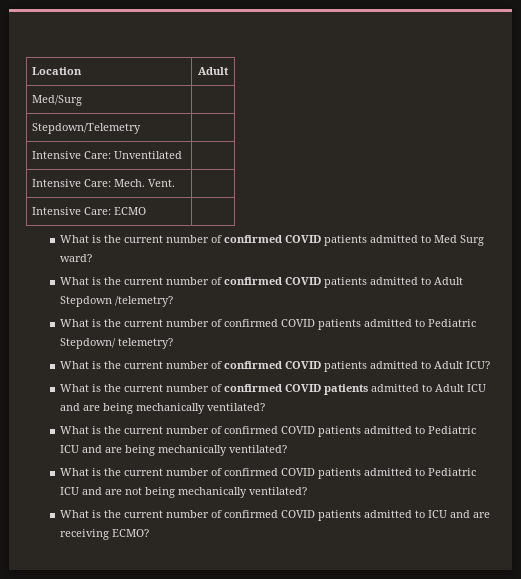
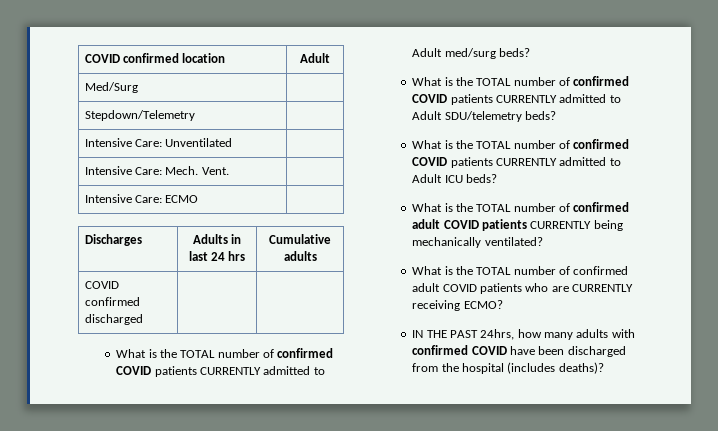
[32,67,83,75] Location -> [84,53,226,63] COVID confirmed location
[59,235,484,246] [59,254,92,262] [59,277,463,288] [59,296,173,307] [59,319,476,330] [59,338,173,349] [59,361,490,372] [59,384,486,395] [59,403,265,414] [59,426,476,437] [59,445,287,456] [59,468,476,479] [59,487,307,498] [59,510,490,521] [59,529,149,540] // What is the current number of confirmed COVID patients admitted to Med Surg ward? // What is the current number of confirmed COVID patients admitted to Adult Stepdown /telemetry? // What is the current number of confirmed COVID patients admitted to Pediatric Stepdown/ telemetry? // What is the current number of confirmed COVID patients admitted to Adult ICU? // What is the current number of confirmed COVID patients admitted to Adult ICU and are being mechanically ventilated? // What is the current number of confirmed COVID patients admitted to Pediatric ICU and are being mechanically ventilated? // What is the current number of confirmed COVID patients admitted to Pediatric ICU and are not being mechanically ventilated? // What is the current number of confirmed COVID patients admitted to ICU and are receiving ECMO? -> [84,234,142,246] [192,234,242,244] [188,251,246,261] [269,234,331,244] [283,251,317,261] [84,281,119,289] [84,297,140,306] [84,314,143,325] [116,348,334,358] [116,366,325,377] [412,48,530,59] [412,76,630,86] [412,94,621,105] [412,111,556,122] [412,139,630,149] [412,157,621,168] [412,174,497,183] [412,202,630,212] [412,219,623,231] [412,237,543,248] [412,266,629,275] [412,283,634,294] [412,300,503,311] [412,329,635,340] [412,345,626,357] [412,362,604,374] // Discharges | Adults in last 24 hrs | Cumulative adults // COVID confirmed discharged | | // What is the TOTAL number of confirmed COVID patients CURRENTLY admitted to Adult med/surg beds? // What is the TOTAL number of confirmed COVID patients CURRENTLY admitted to Adult SDU/telemetry beds? // What is the TOTAL number of confirmed COVID patients CURRENTLY admitted to Adult ICU beds? // What is the TOTAL number of confirmed adult COVID patients CURRENTLY being mechanically ventilated? // What is the TOTAL number of confirmed adult COVID patients who are CURRENTLY receiving ECMO? // IN THE PAST 24hrs, how many adults with confirmed COVID have been discharged from the hospital (includes deaths)?

